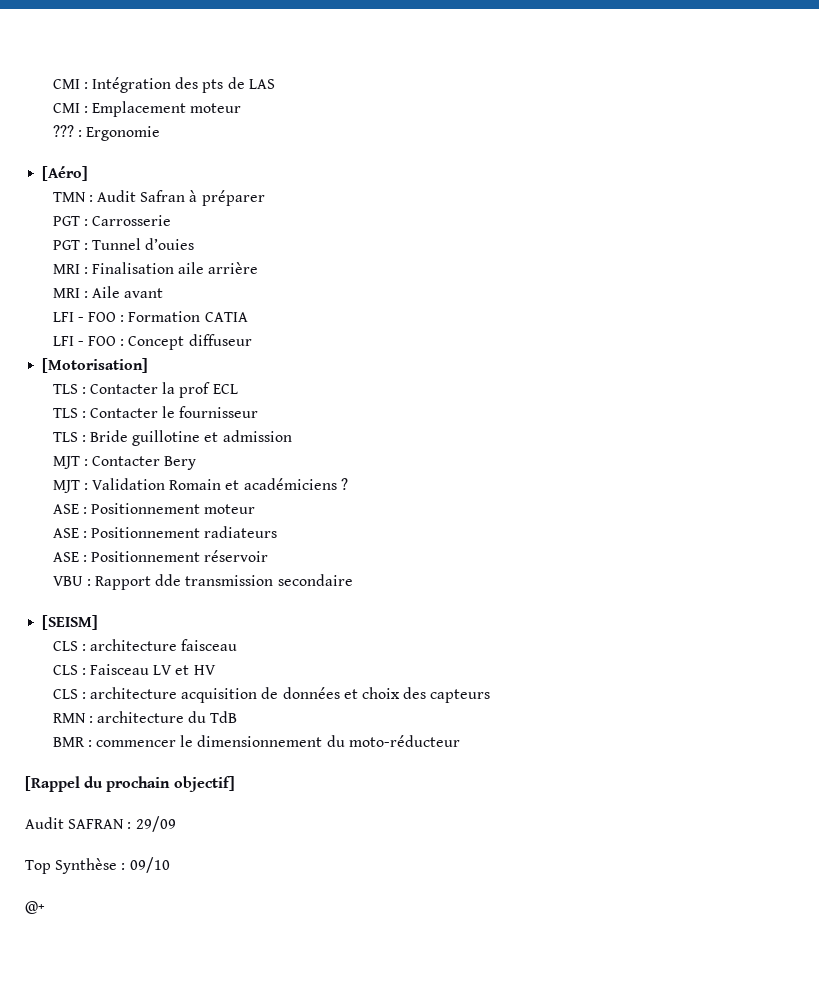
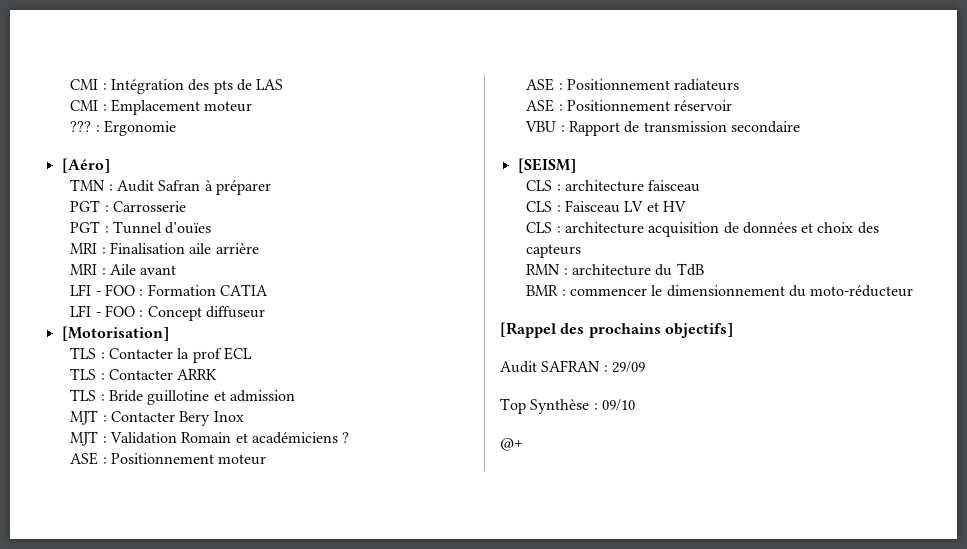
[145,238,195,250] d’ouies -> [165,222,212,234] d’ouïes
[162,406,259,418] le fournisseur -> [177,369,218,380] ARRK
(197, 463) none -> [213,411,244,422] Inox
[155,574,182,586] dde -> [624,121,640,133] de
[84,776,235,792] du prochain objectif] -> [560,323,733,338] des prochains objectifs]

